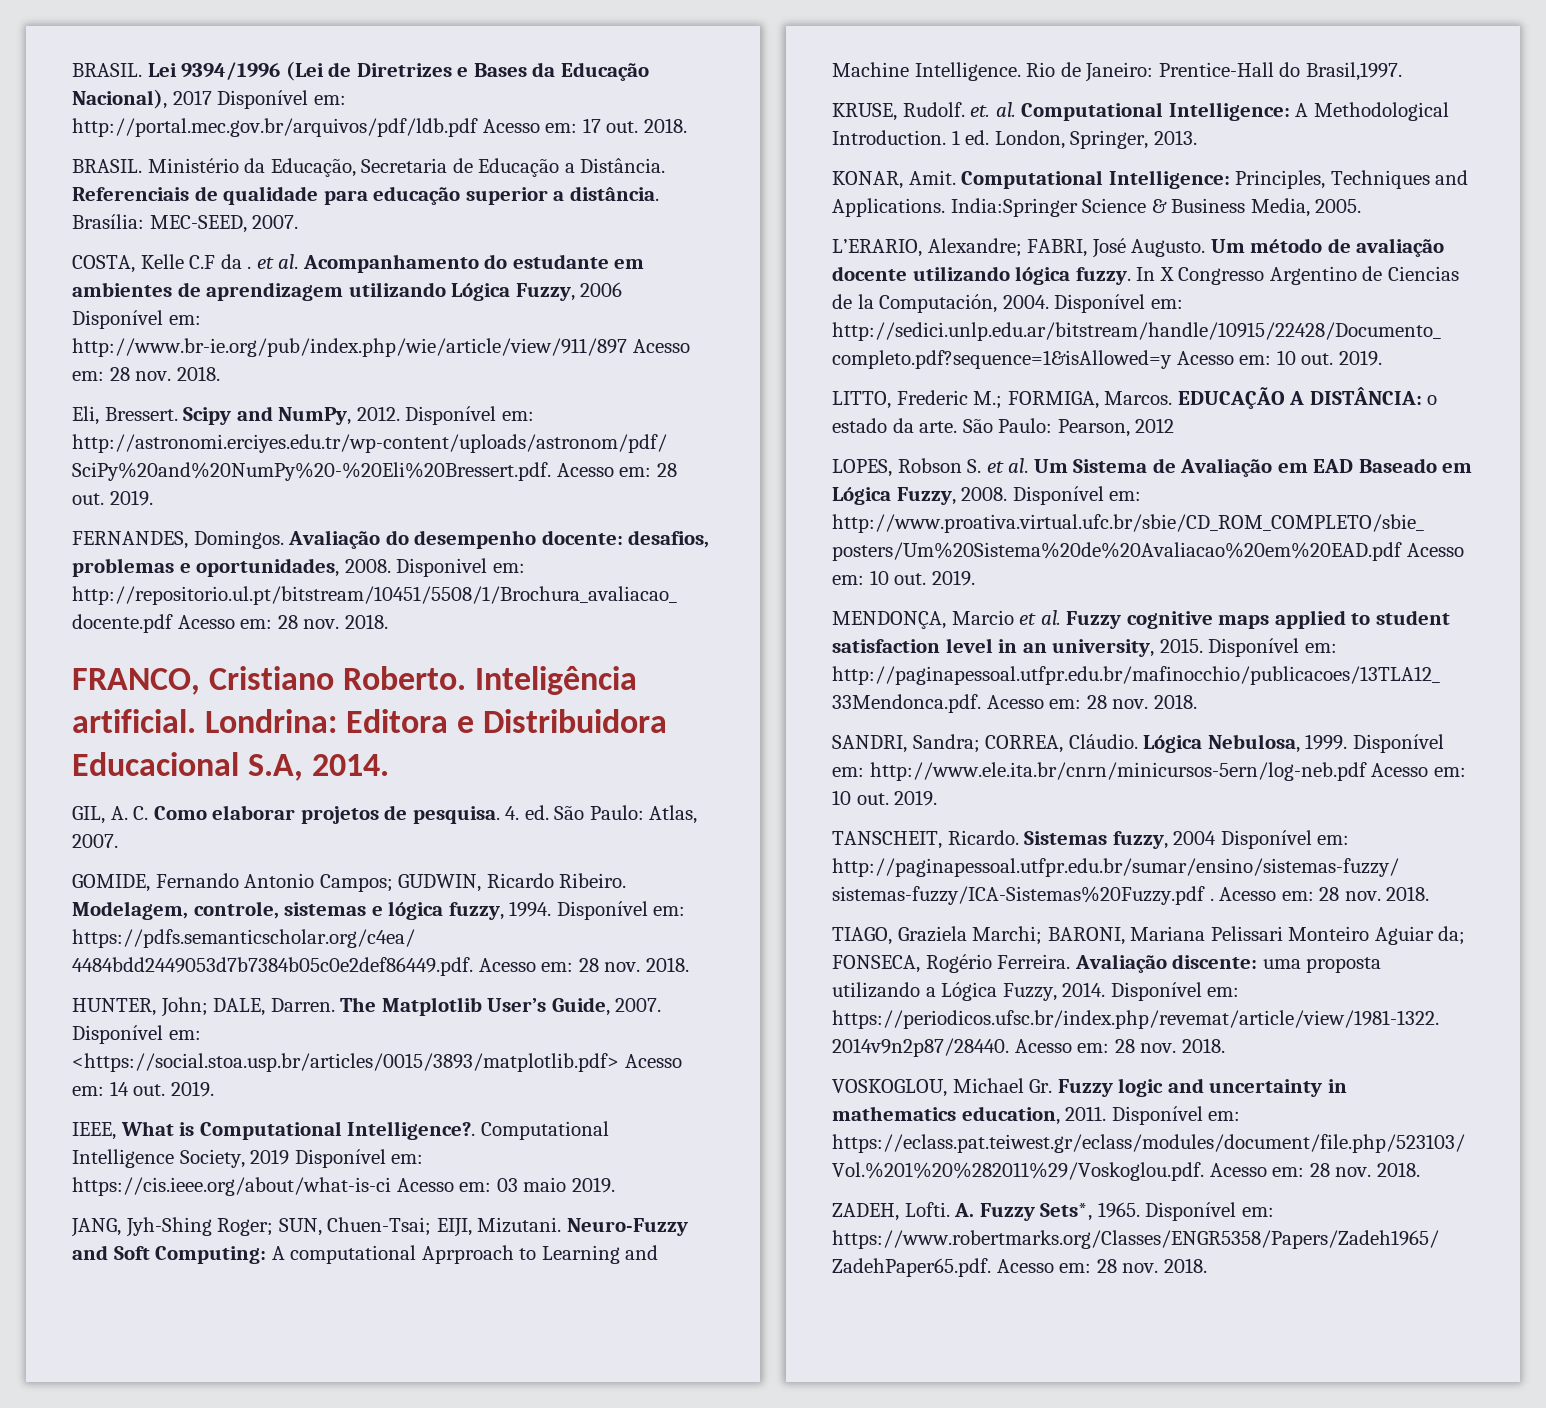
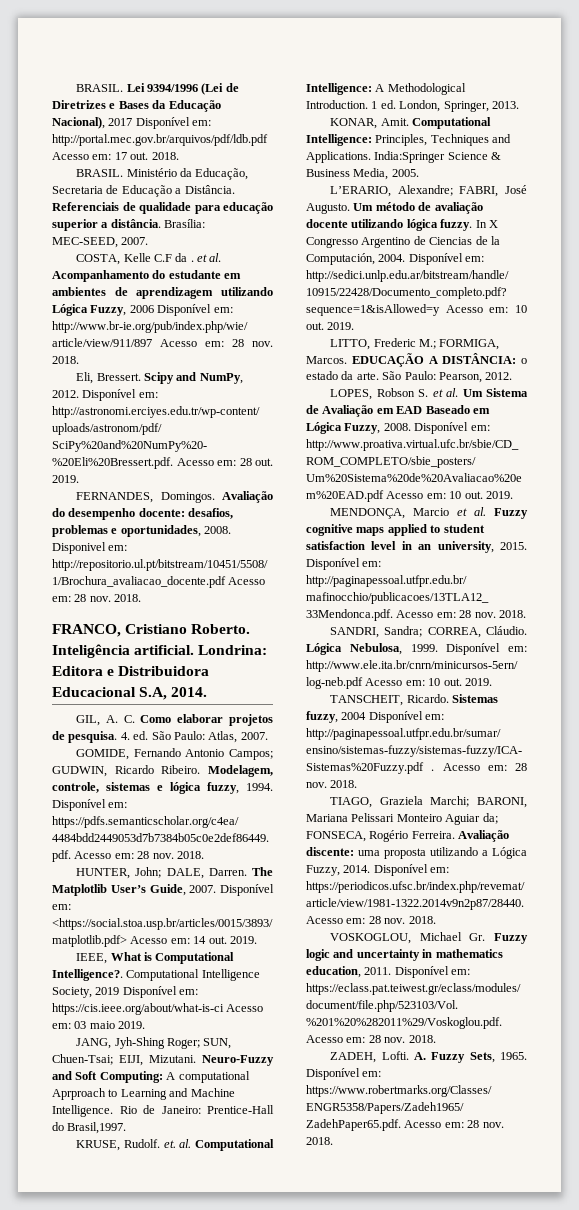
[1135,418,1175,433] 2012 -> [485,372,513,380] 2012.
[1040,1203,1093,1221] Sets*, -> [469,1052,495,1063] Sets,

